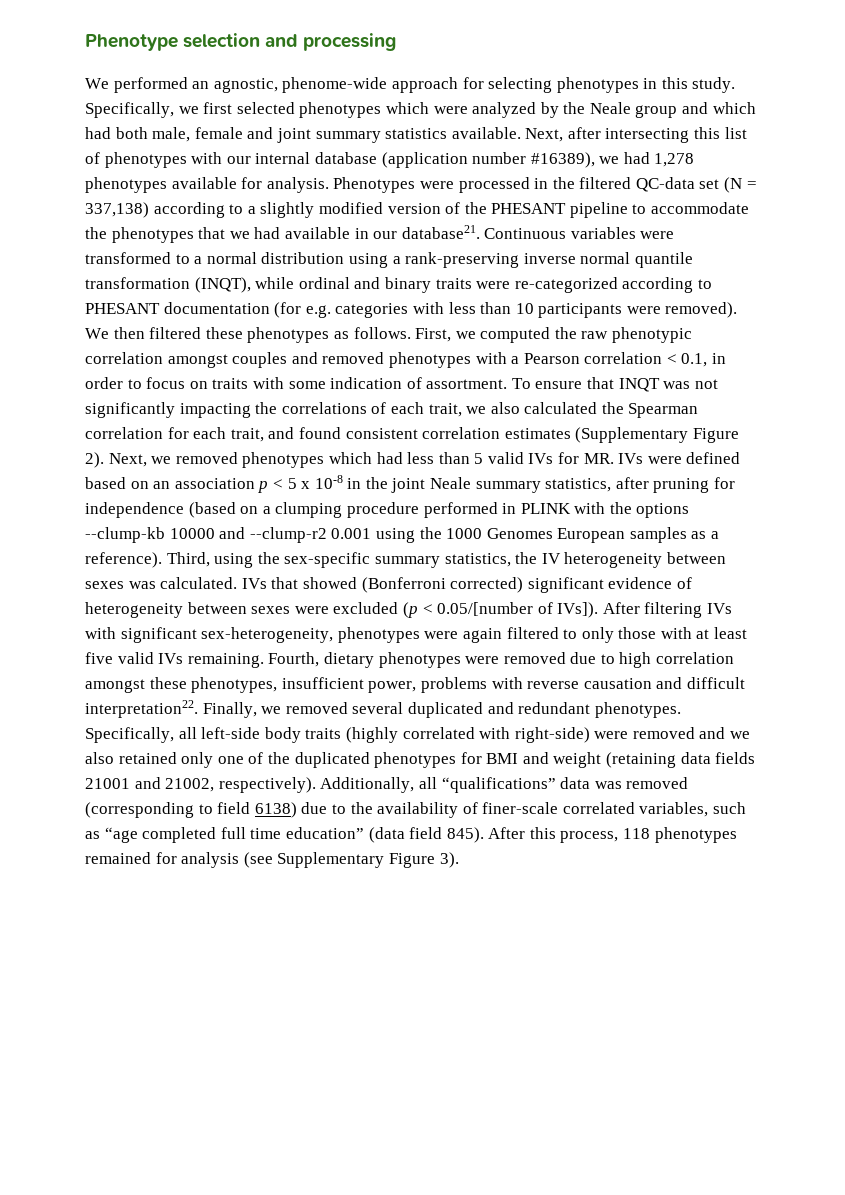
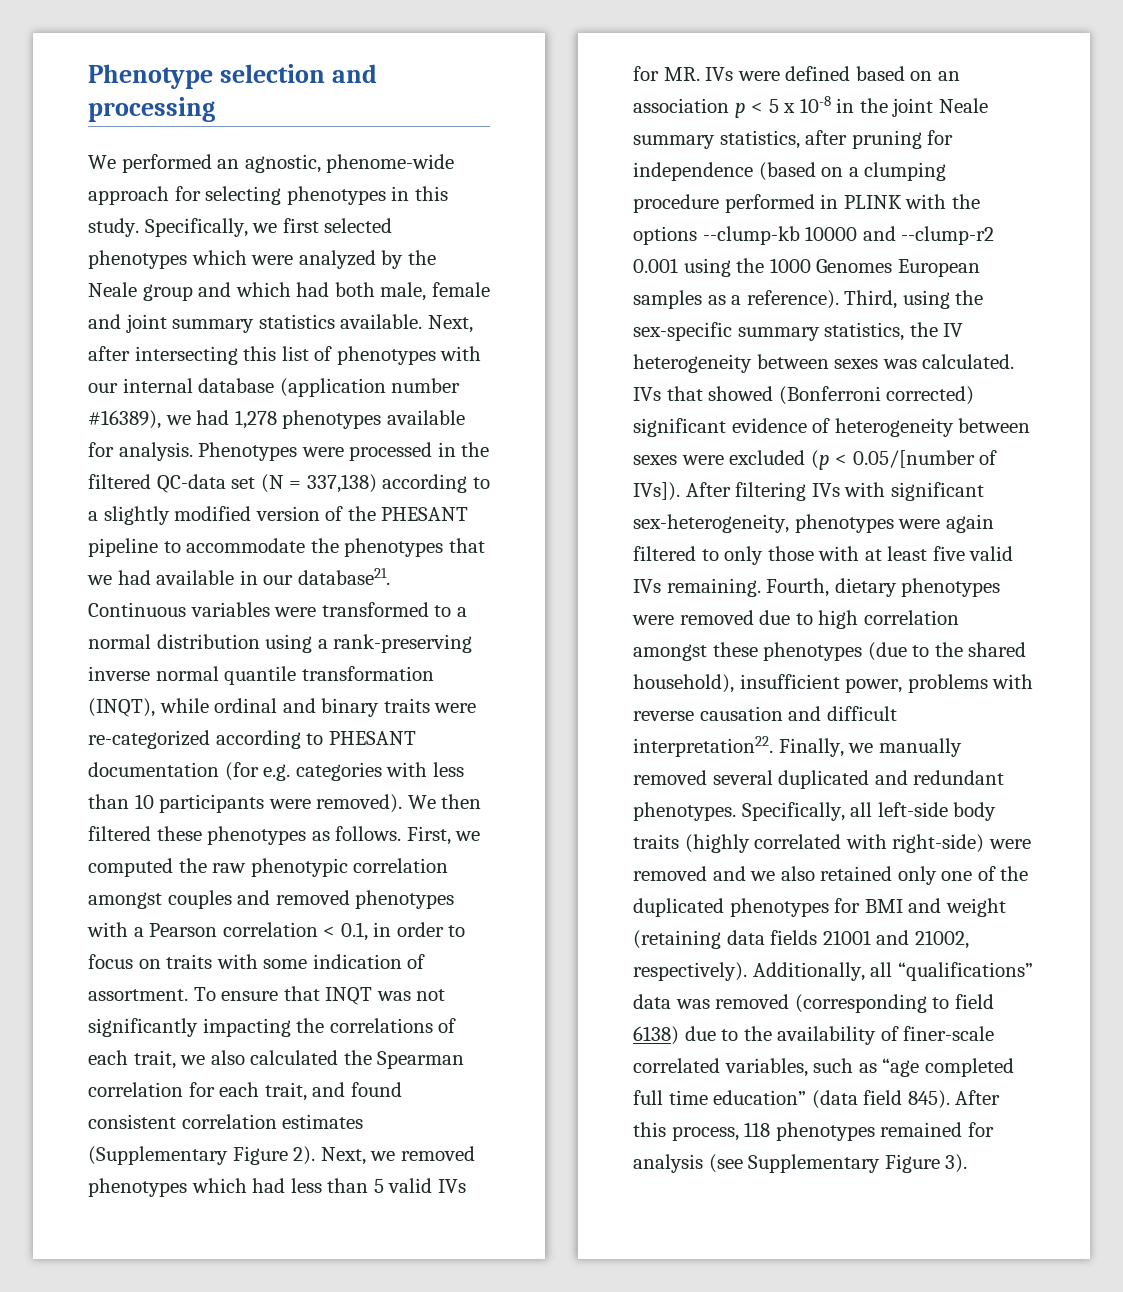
[191,677,278,693] phenotypes, -> [763,642,1027,661] [633,674,734,693] phenotypes (due to the shared household),
(282, 710) none -> [878,738,962,757] manually

